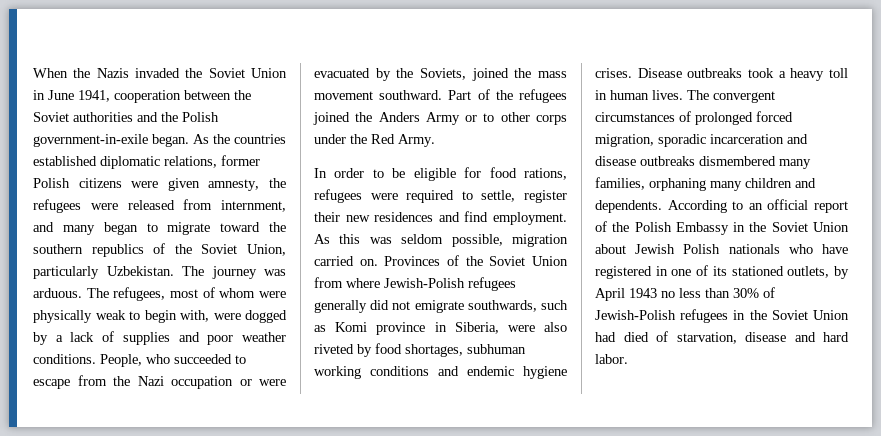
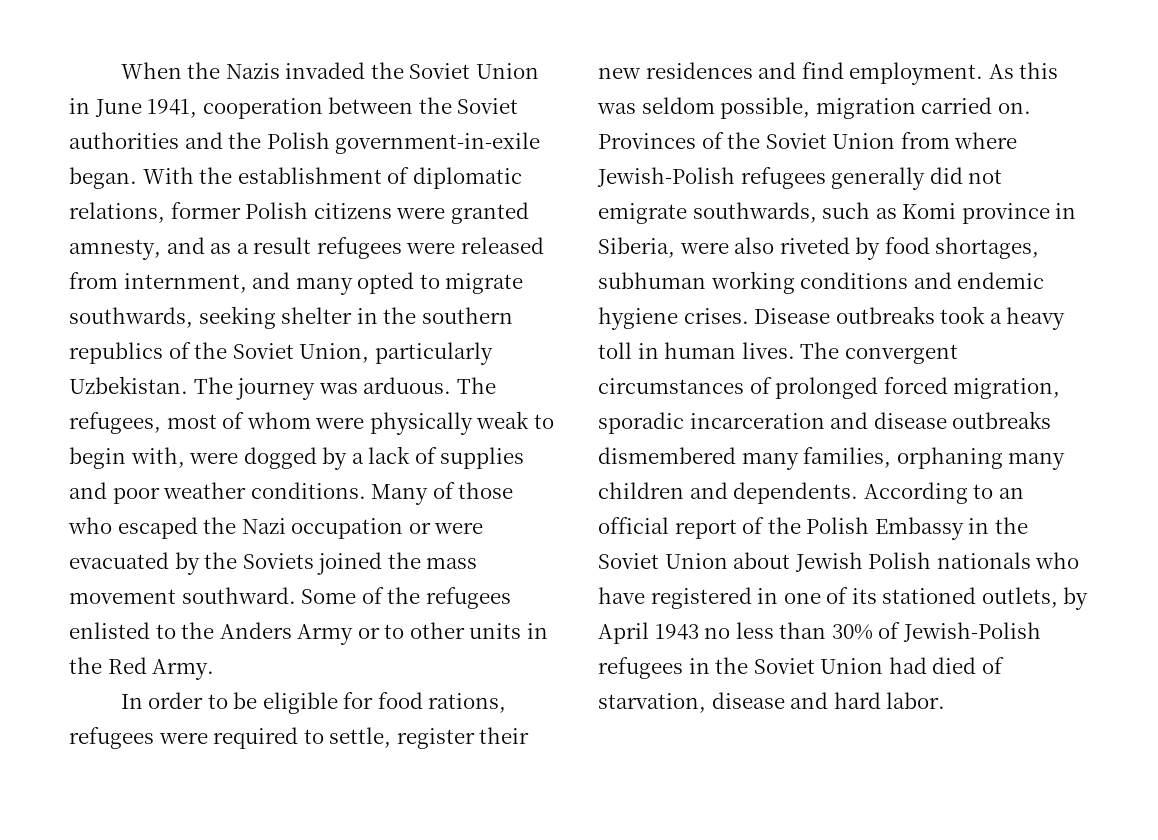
[193,134,286,144] [33,156,97,166] As the countries established -> [142,167,410,184] With the establishment of
[167,178,286,191] given amnesty, the -> [450,202,529,224] [69,237,312,260] granted amnesty, and as a result
[103,222,138,235] began -> [357,272,415,294] opted
[220,222,261,232] toward -> [69,306,378,329] southwards, seeking shelter in
[100,354,246,367] [33,375,107,389] People, who succeeded to escape from -> [371,482,514,505] [68,517,198,539] Many of those who escaped
[420,68,466,80] Soviets, -> [242,553,314,569] Soviets
[448,90,472,100] Part -> [301,589,357,604] Some
[313,112,350,125] joined -> [69,622,176,639] enlisted to
[536,115,567,125] [314,134,346,144] corps under -> [469,623,548,639] units in

